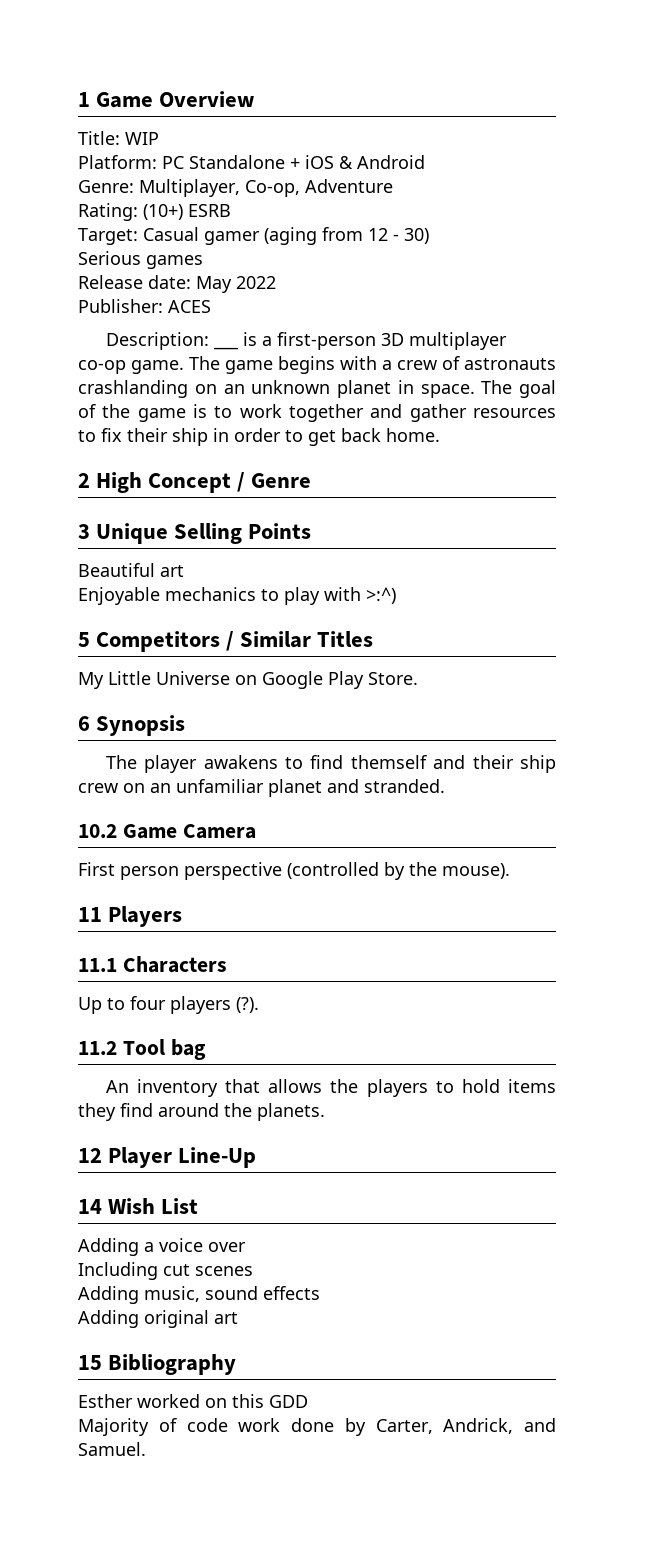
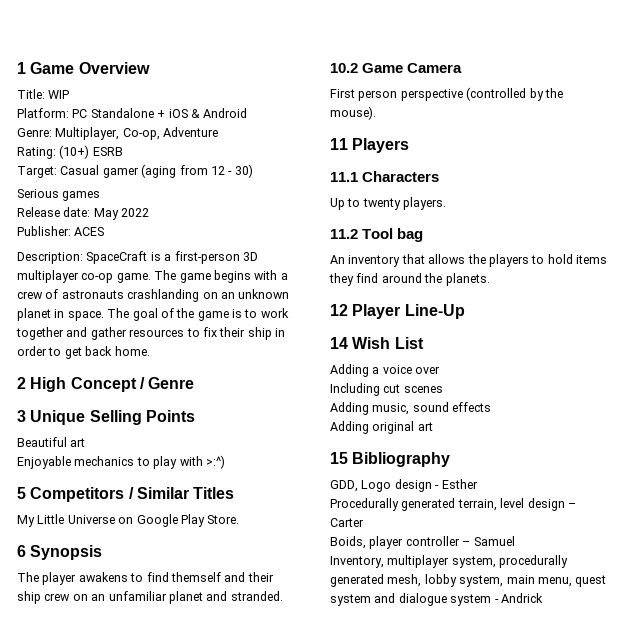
[212,346,239,350] ___ -> [86,251,148,264] SpaceCraft
[130,996,259,1014] four players (?). -> [362,197,447,210] twenty players.
[78,1394,308,1408] [78,1418,556,1436] [78,1442,146,1456] Esther worked on this GDD // Majority of code work done by Carter, Andrick, and Samuel. -> [330,479,478,492] [330,498,576,511] [330,518,364,527] [330,536,515,549] [330,555,569,568] [330,574,607,587] [330,593,543,606] GDD, Logo design - Esther // Procedurally generated terrain, level design – Carter // Boids, player controller – Samuel // Inventory, multiplayer system, procedurally generated mesh, lobby system, main menu, quest system and dialogue system - Andrick

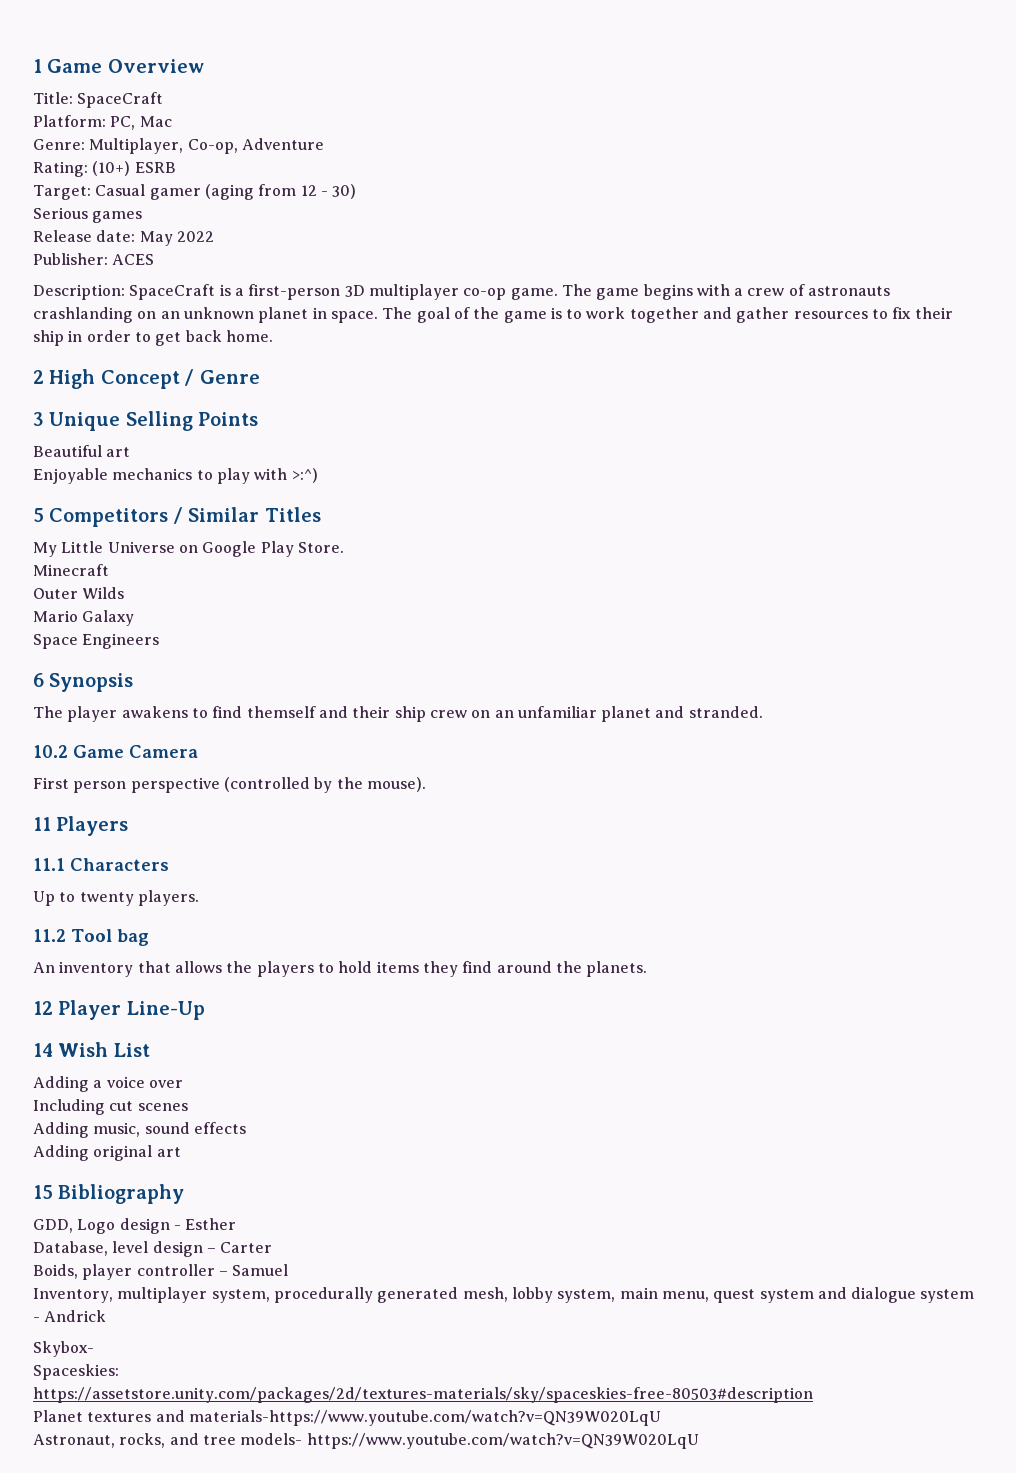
[48,90,70,99] WIP -> [77,92,164,108] SpaceCraft
[72,108,248,118] PC Standalone + iOS & Android -> [110,116,172,130] PC, Mac
(240, 519) none -> [33,564,109,576] [33,587,125,599] [33,610,135,626] [33,633,160,649] // Minecraft // Outer Wilds // Mario Galaxy // Space Engineers
[330,498,497,511] Procedurally generated terrain, -> [33,1241,108,1256] Database,
(543, 598) none -> [33,1341,94,1357] [33,1364,119,1380] [33,1387,813,1403] [33,1410,661,1426] [33,1433,699,1449] // Skybox- // Spaceskies: // https://assetstore.unity.com/packages/2d/textures-materials/sky/spaceskies-free-80503#description // Planet textures and materials-https://www.youtube.com/watch?v=QN39W020LqU // Astronaut, rocks, and tree models- https://www.youtube.com/watch?v=QN39W020LqU

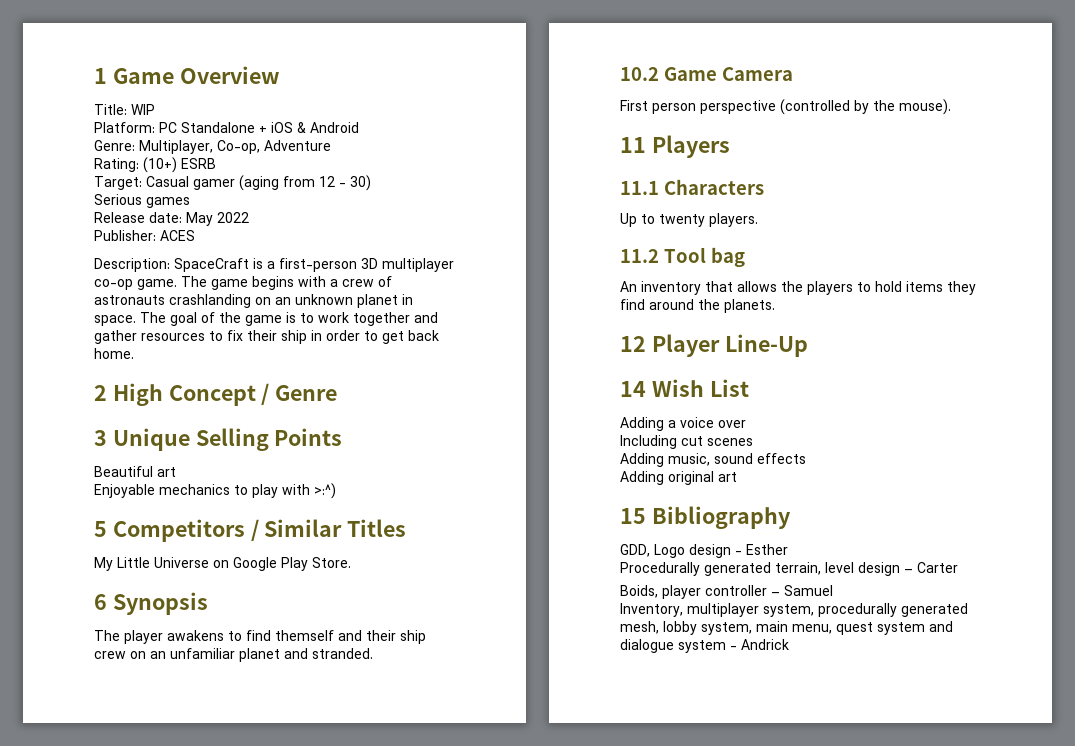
[77,92,164,108] SpaceCraft -> [131,104,155,115] WIP
[110,116,172,130] PC, Mac -> [159,122,359,133] PC Standalone + iOS & Android
[33,564,109,576] [33,587,125,599] [33,610,135,626] [33,633,160,649] // Minecraft // Outer Wilds // Mario Galaxy // Space Engineers -> (351, 562) none
[33,1241,108,1256] Database, -> [620,562,821,576] Procedurally generated terrain,
[33,1341,94,1357] [33,1364,119,1380] [33,1387,813,1403] [33,1410,661,1426] [33,1433,699,1449] // Skybox- // Spaceskies: // https://assetstore.unity.com/packages/2d/textures-materials/sky/spaceskies-free-80503#description // Planet textures and materials-https://www.youtube.com/watch?v=QN39W020LqU // Astronaut, rocks, and tree models- https://www.youtube.com/watch?v=QN39W020LqU -> (789, 644) none

